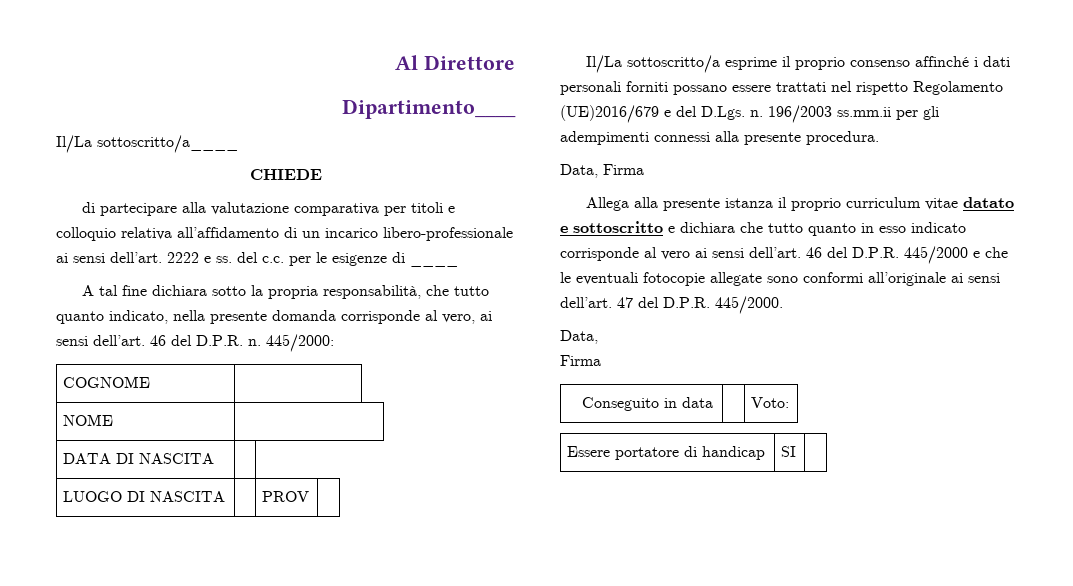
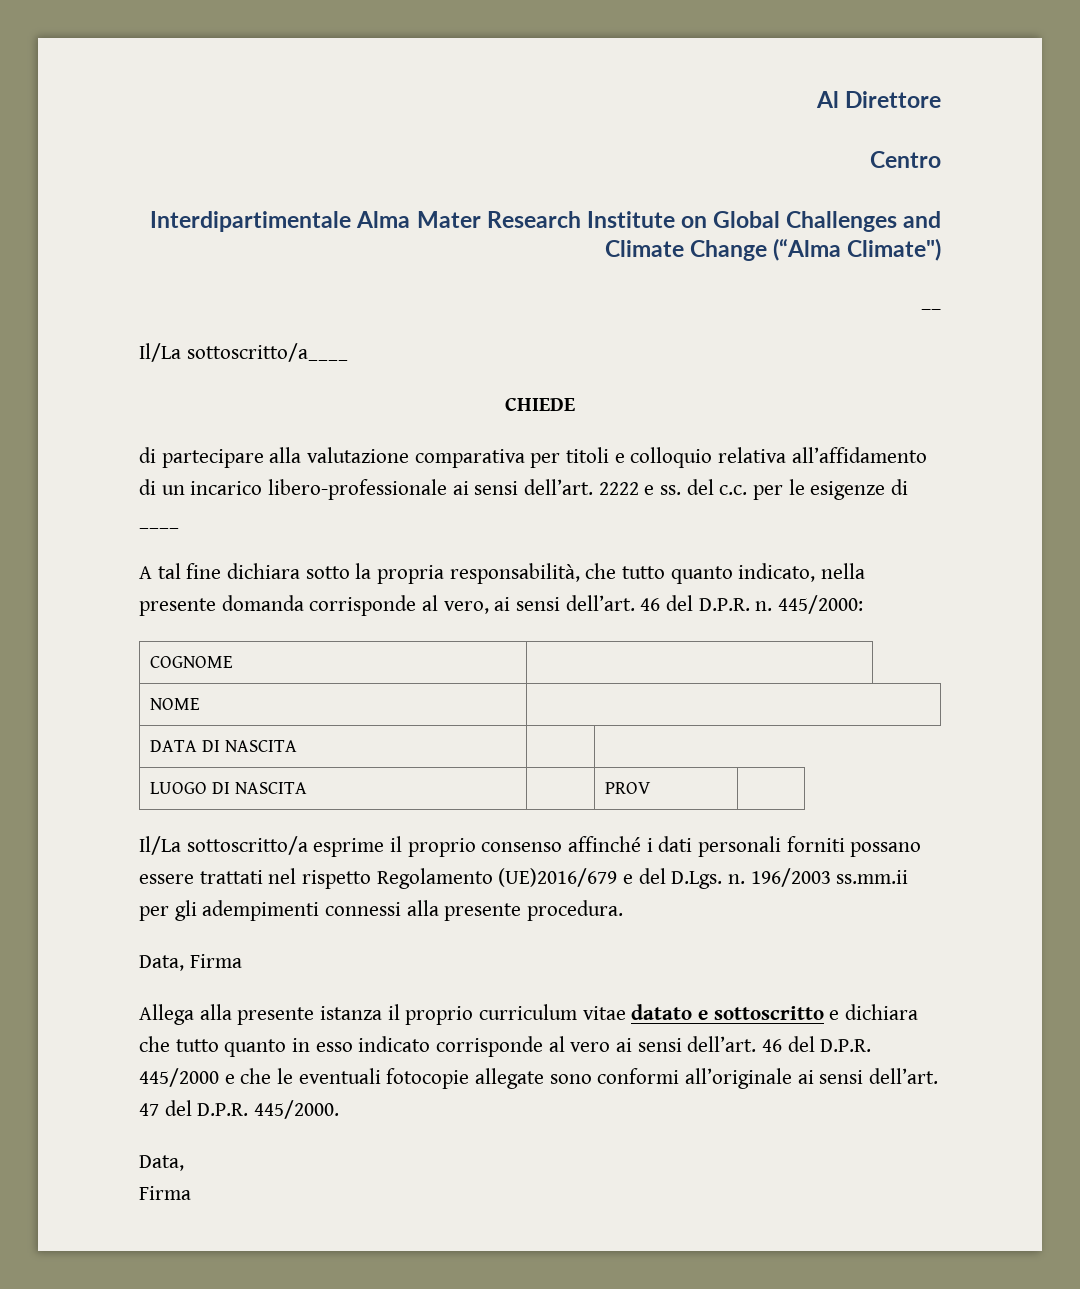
[342,99,516,119] Dipartimento____ -> [870,151,941,168] [150,211,942,232] [604,238,942,261] [921,307,941,310] Centro // Interdipartimentale Alma Mater Research Institute on Global Challenges and Climate Change (“Alma Climate") // __
[582,397,714,411] [750,397,789,408] [566,446,765,460] [780,446,796,457] // Conseguito in data | | Voto: // Essere portatore di handicap | SI | -> (191, 1193) none

